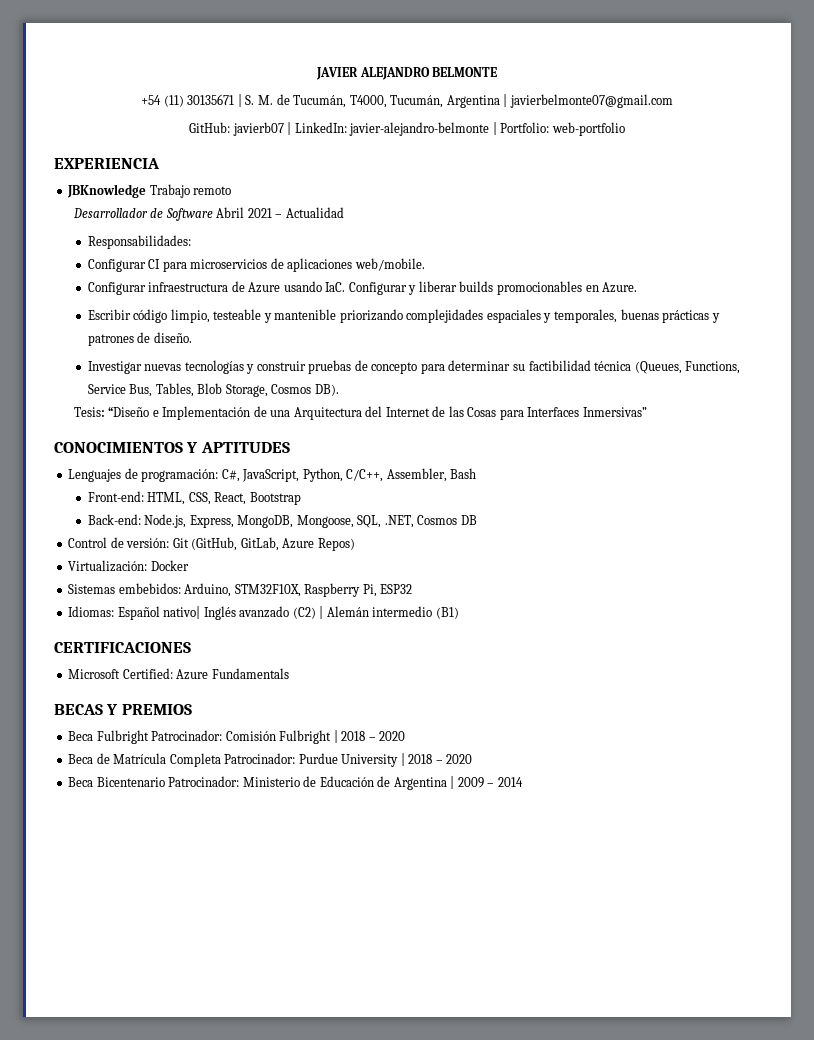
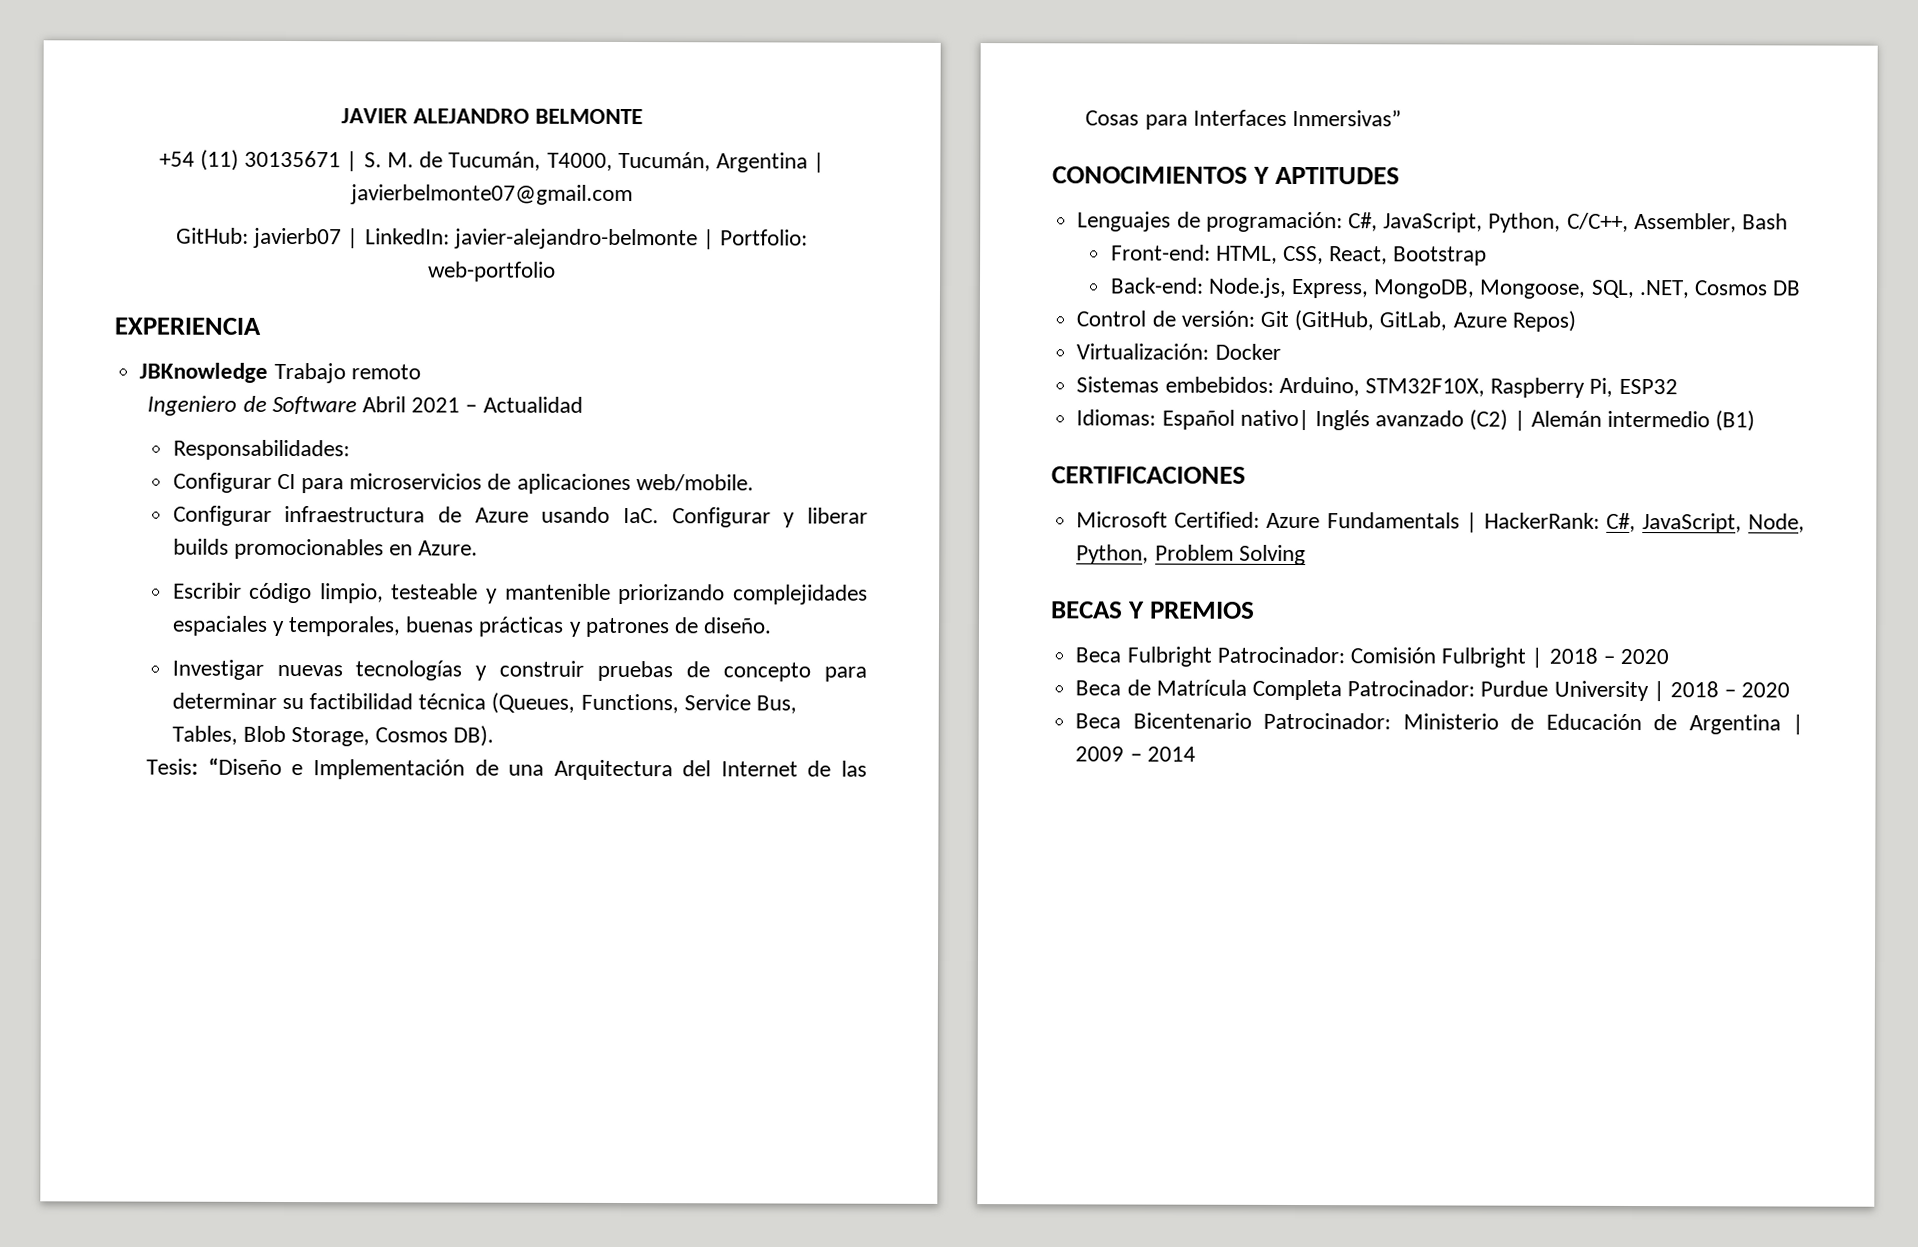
[72,208,148,218] Desarrollador -> [147,395,238,416] Ingeniero
(289, 673) none -> [1465,512,1805,534] [1076,544,1306,566] | HackerRank: C#, JavaScript, Node, Python, Problem Solving

